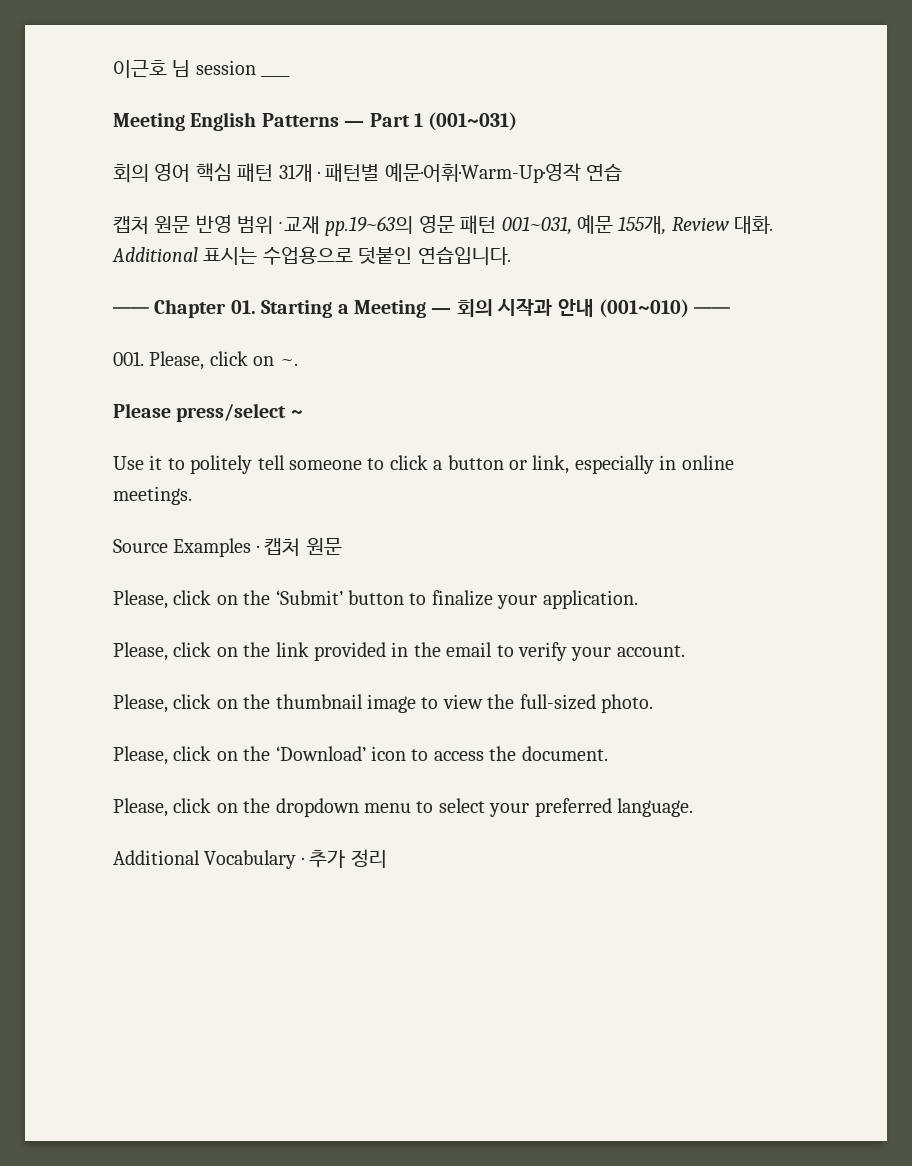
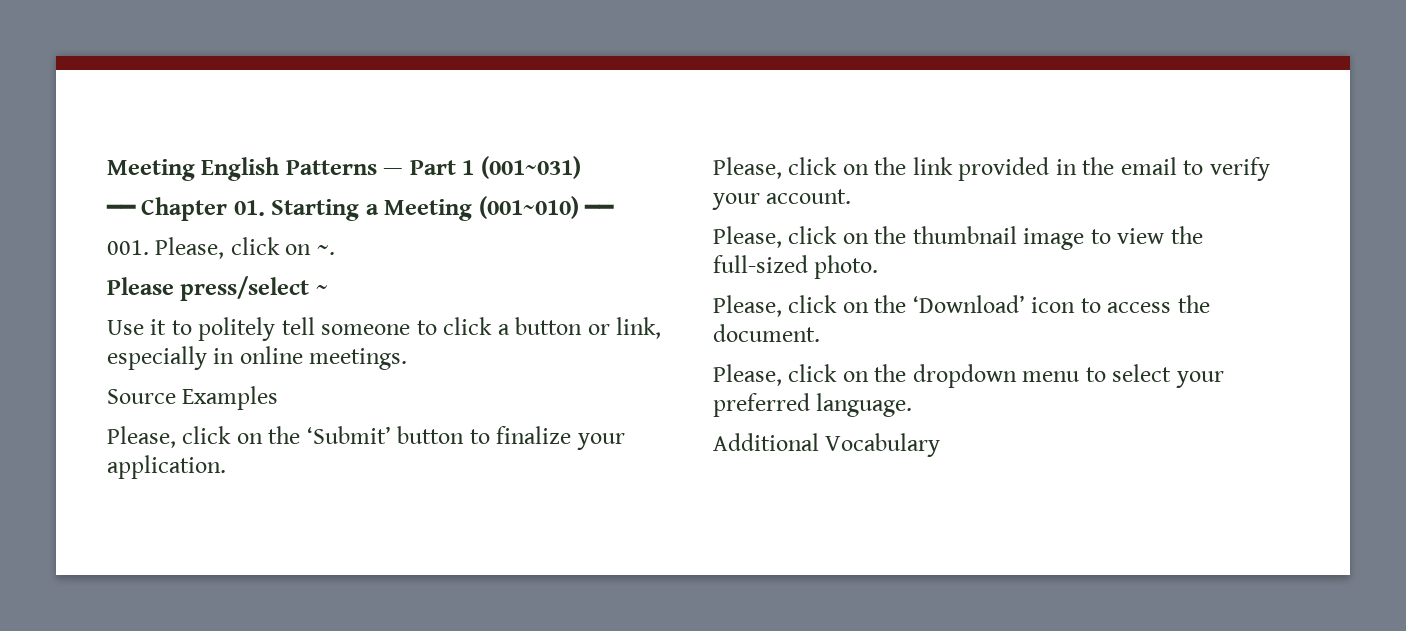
[113,60,256,78] [261,75,291,77] 이근호 님 session ____ // -> (107, 170) none
[113,162,623,183] [113,214,775,236] [112,247,512,265] // 회의 영어 핵심 패턴 31개 · 패턴별 예문·어휘·Warm-Up·영작 연습 // 캡처 원문 반영 범위 · 교재 pp.19~63의 영문 패턴 001~031, 예문 155개, Review 대화. Additional 표시는 수업용으로 덧붙인 연습입니다. -> (581, 167) none
[431,298,594,317] — 회의 시작과 안내 -> (473, 210) none
[256,537,342,556] · 캡처 원문 -> (279, 398) none
[301,849,387,868] · 추가 정리 -> (941, 445) none

